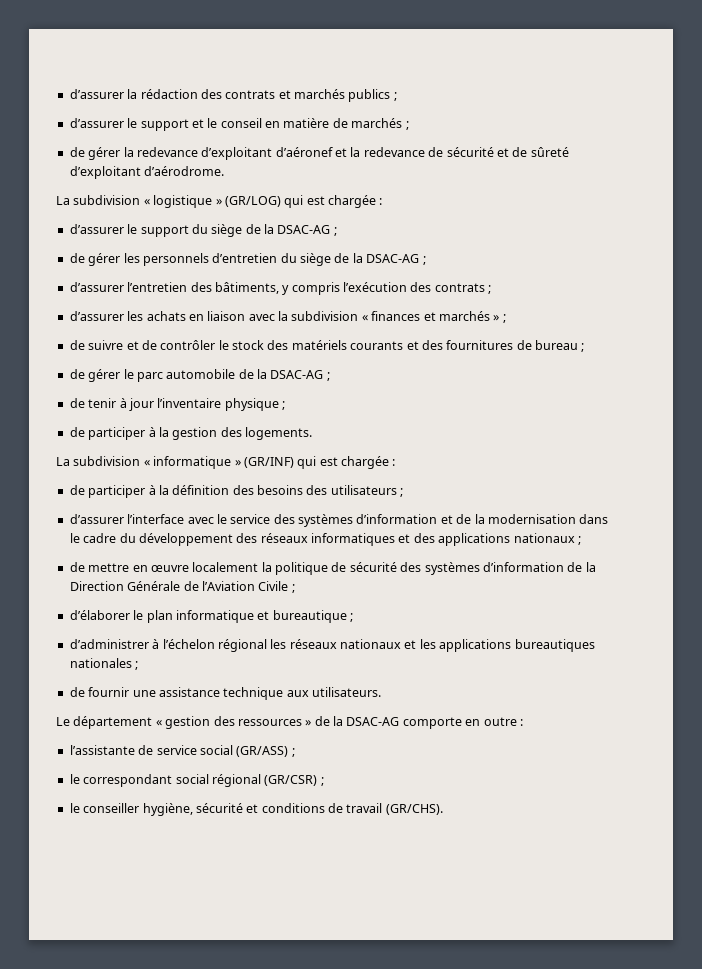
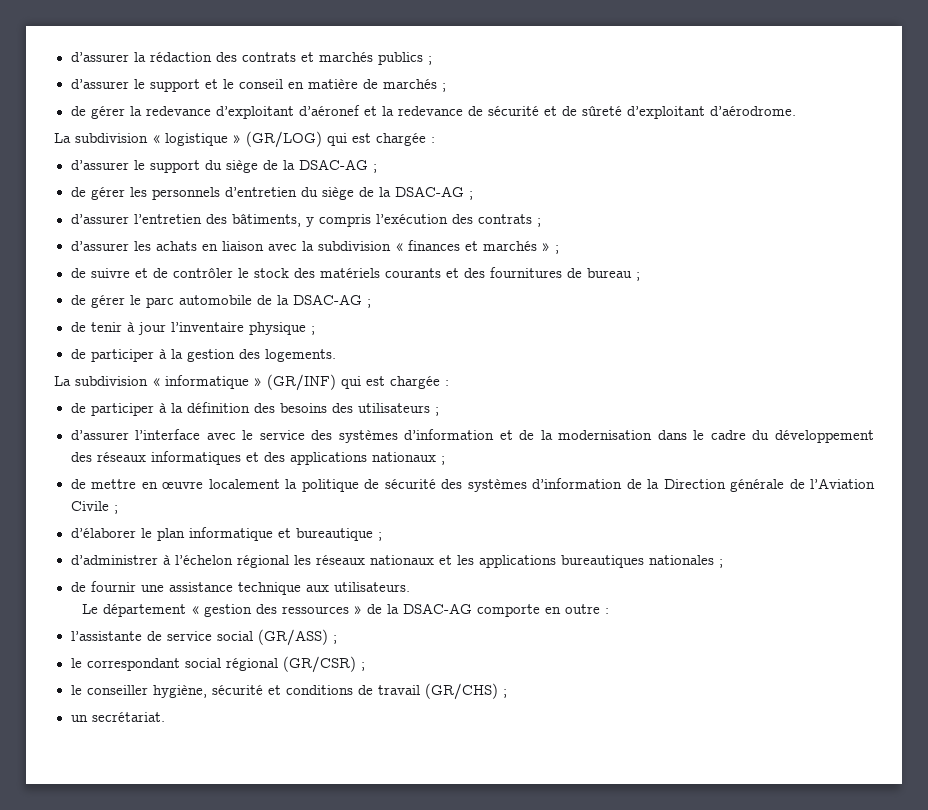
[127,581,181,591] Générale -> [730,479,784,492] générale
[385,804,443,815] (GR/CHS). -> [424,683,507,700] [70,712,165,722] (GR/CHS) ; // un secrétariat.

